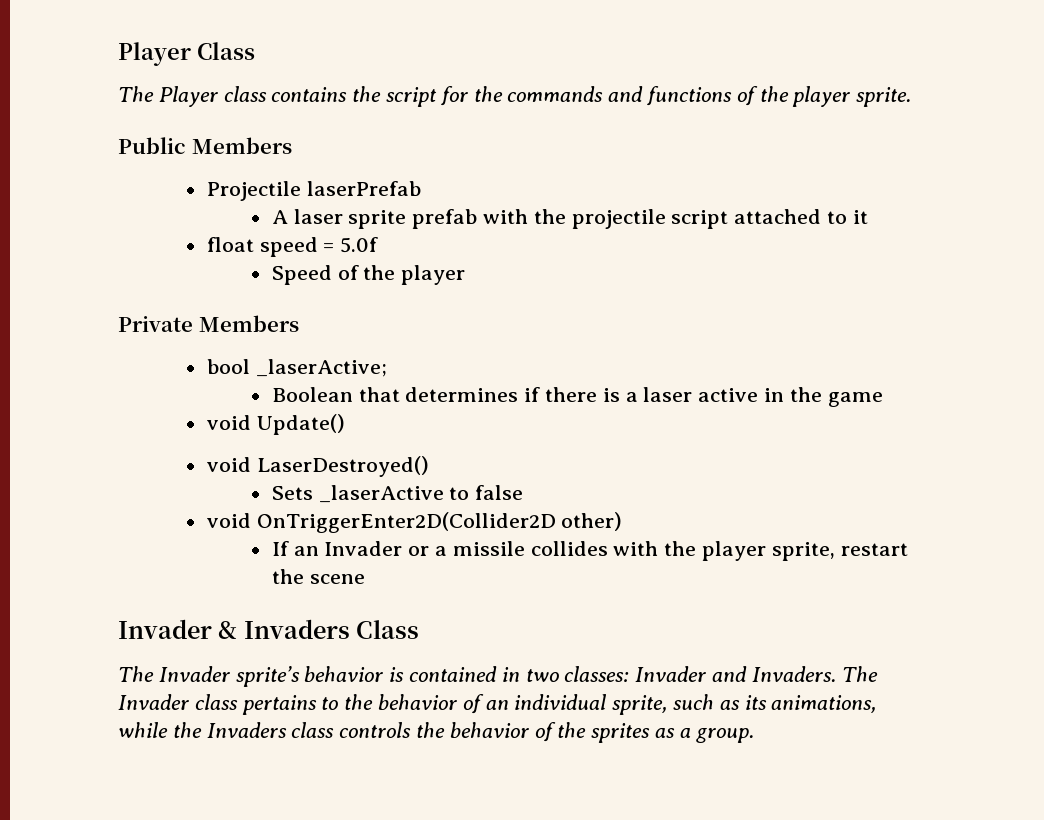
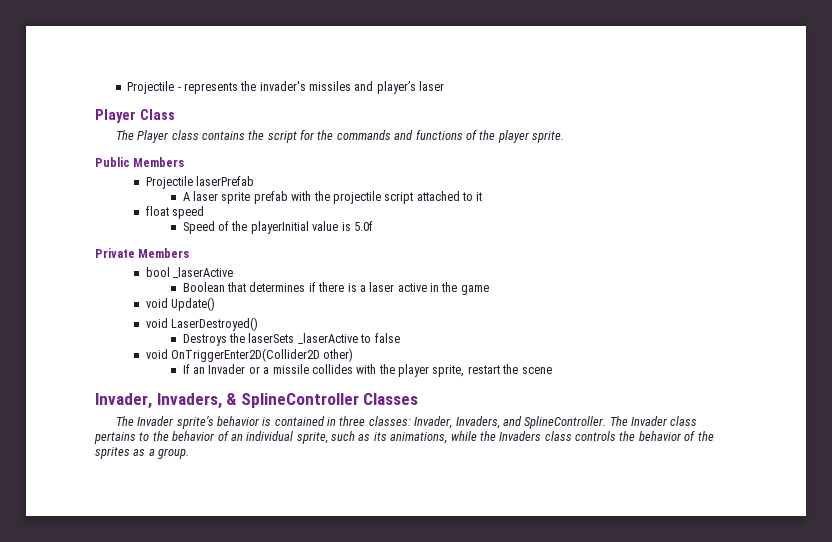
(118, 54) none -> [127,81,445,94] Projectile - represents the invader's missiles and player’s laser //
[323,237,379,253] = 5.0f -> (205, 212) none
[401,265,466,285] player -> [250,221,373,234] playerInitial value is 5.0f
[255,359,387,377] _laserActive; -> [173,267,234,278] _laserActive
[271,486,313,500] Sets -> [182,333,295,346] Destroys the laserSets
[118,619,420,639] Invader & Invaders Class -> [95,393,419,409] Invader, Invaders, & SplineController Classes
[525,666,836,682] two classes: Invader and Invaders. -> [339,416,607,429] three classes: Invader, Invaders, and SplineController.

